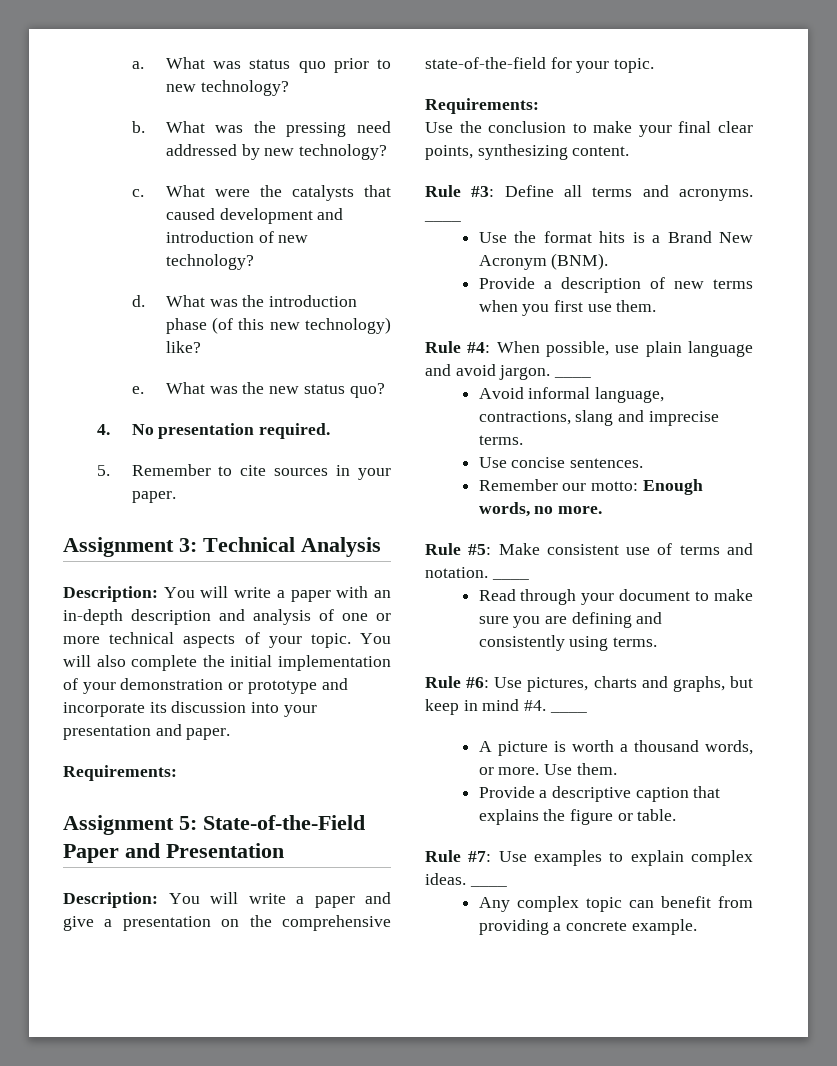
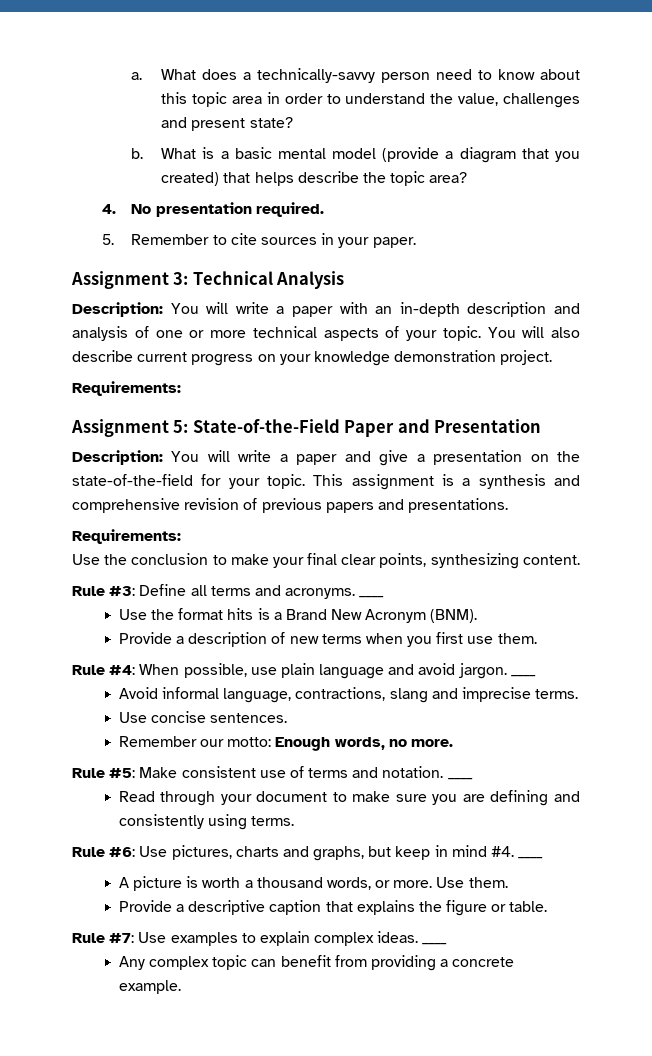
[213,58,391,73] [165,80,289,96] [131,121,391,137] [165,144,388,160] [131,185,391,201] [165,208,344,224] [165,231,309,243] [165,254,254,270] [131,295,358,307] [165,317,391,334] [165,341,201,353] [131,382,385,398] was status quo prior to new technology? // b. What was the pressing need addressed by new technology? // c. What were the catalysts that caused development and introduction of new technology? // d. What was the introduction phase (of this new technology) like? // e. What was the new status quo? -> [202,68,580,83] [161,92,580,108] [161,117,293,131] [131,147,580,163] [161,171,468,186] does a technically-savvy person need to know about this topic area in order to understand the value, challenges and present state? // b. What is a basic mental model (provide a diagram that you created) that helps describe the topic area?
[131,655,391,671] [63,678,348,694] [63,701,317,717] [63,724,231,740] complete the initial implementation of your demonstration or prototype and incorporate its discussion into your presentation and paper. -> [72,350,553,366] describe current progress on your knowledge demonstration project.
[282,915,391,931] comprehensive -> (580, 456) none
(655, 65) none -> [313,474,580,490] [72,498,509,513] This assignment is a synthesis and comprehensive revision of previous papers and presentations.

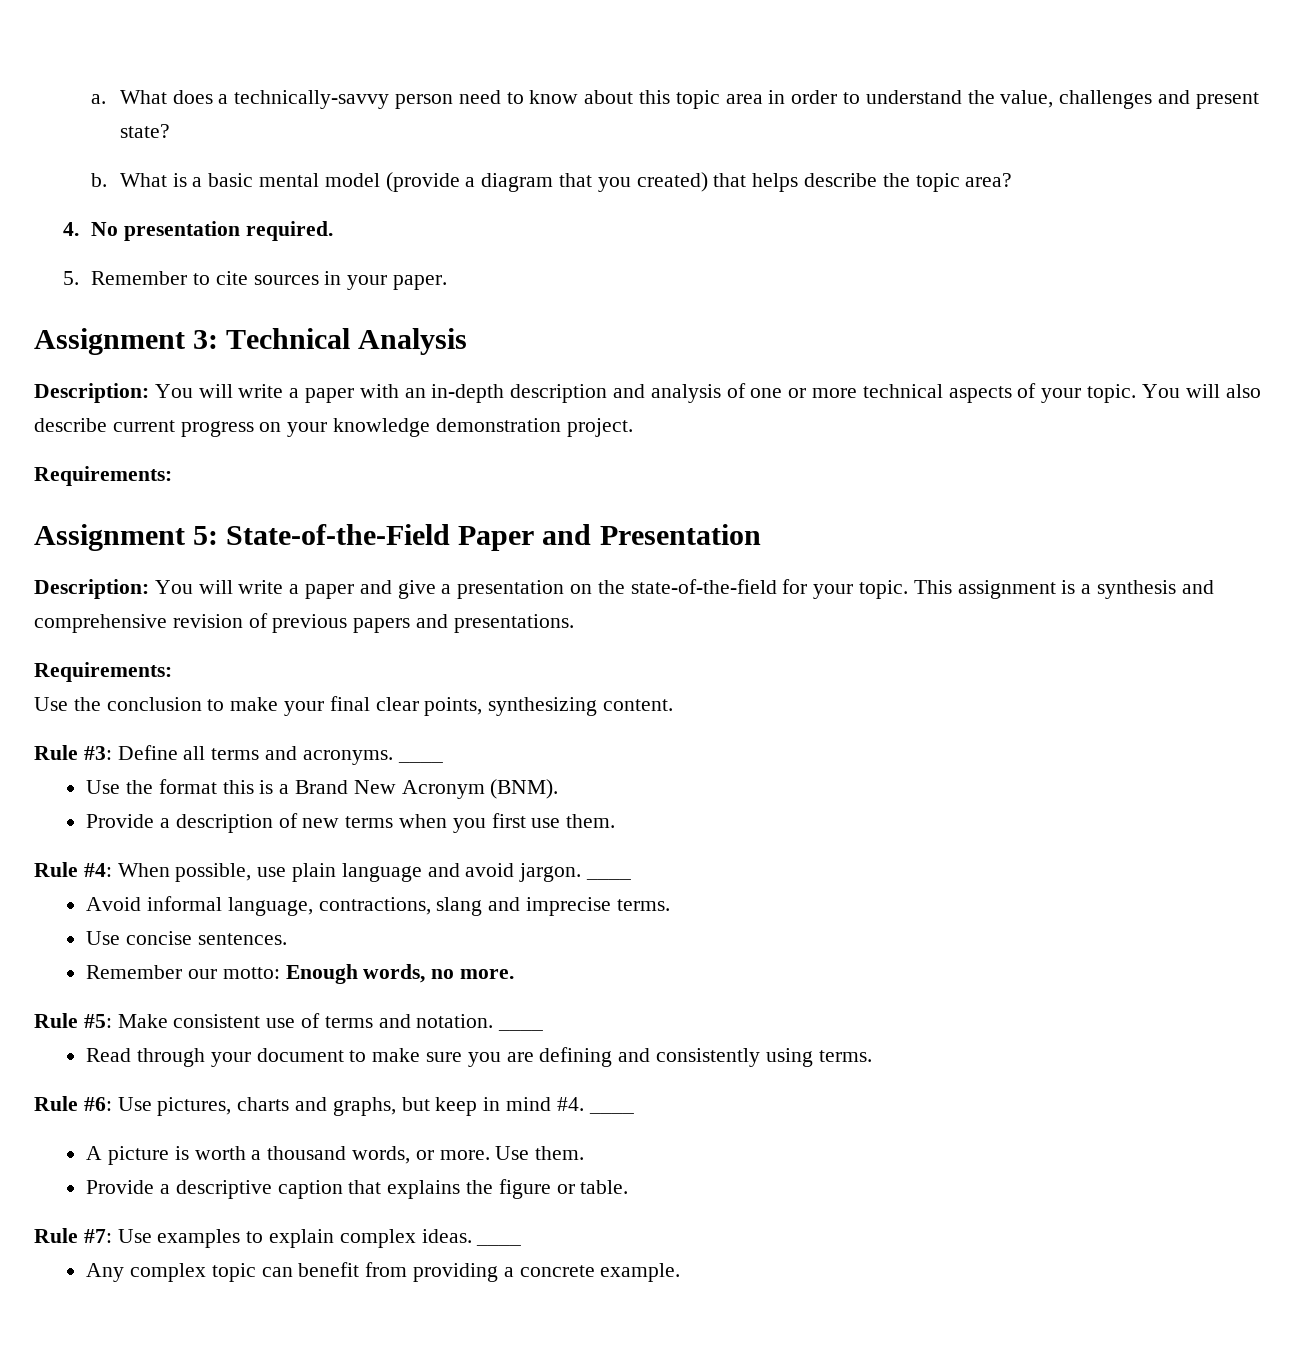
[227,608,254,620] hits -> [222,780,254,794] this

